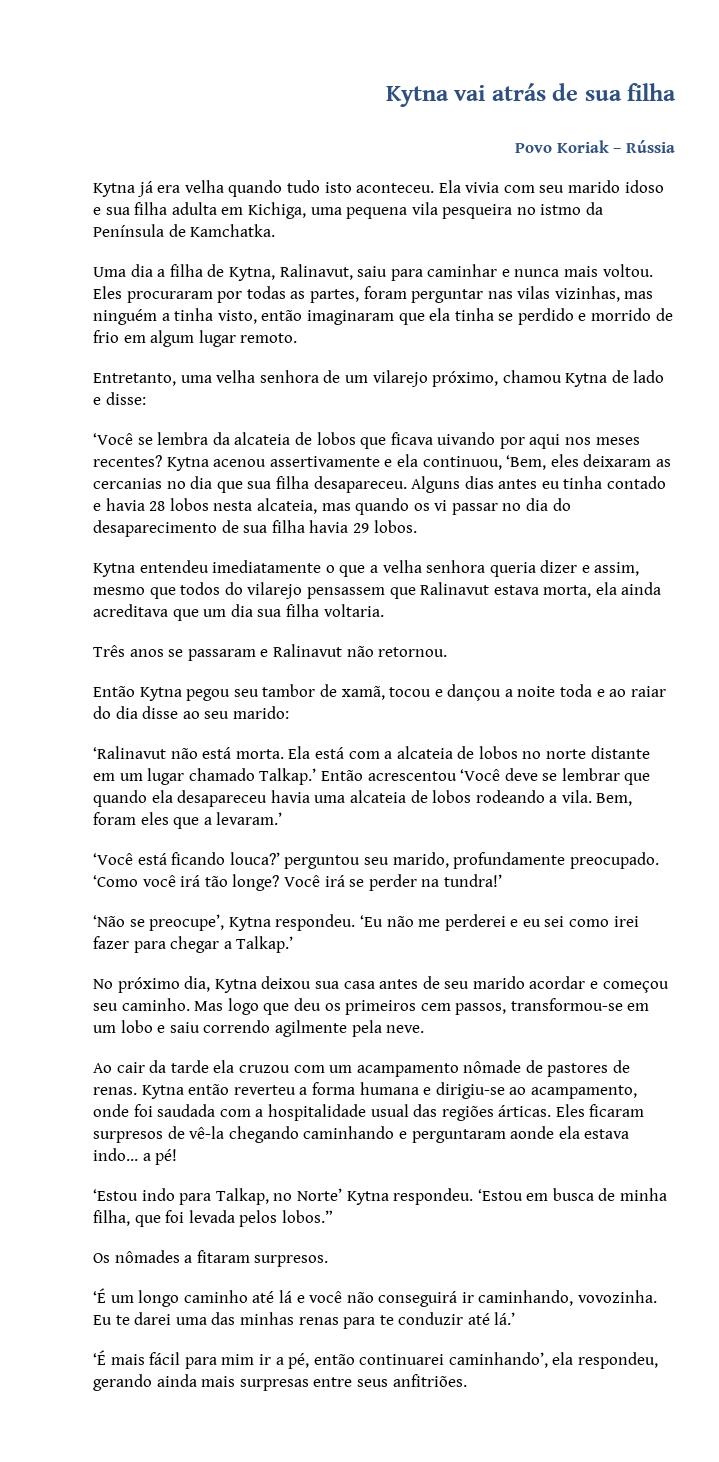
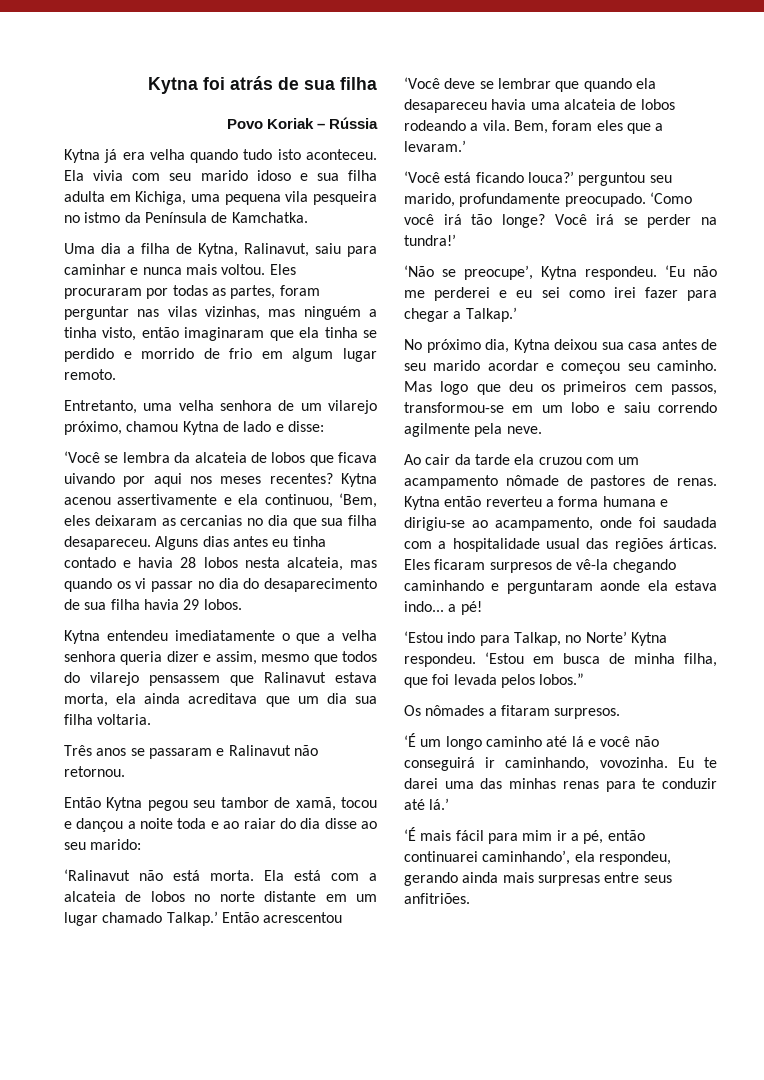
[385,85,486,107] Kytna vai -> [148,77,225,94] Kytna foi

